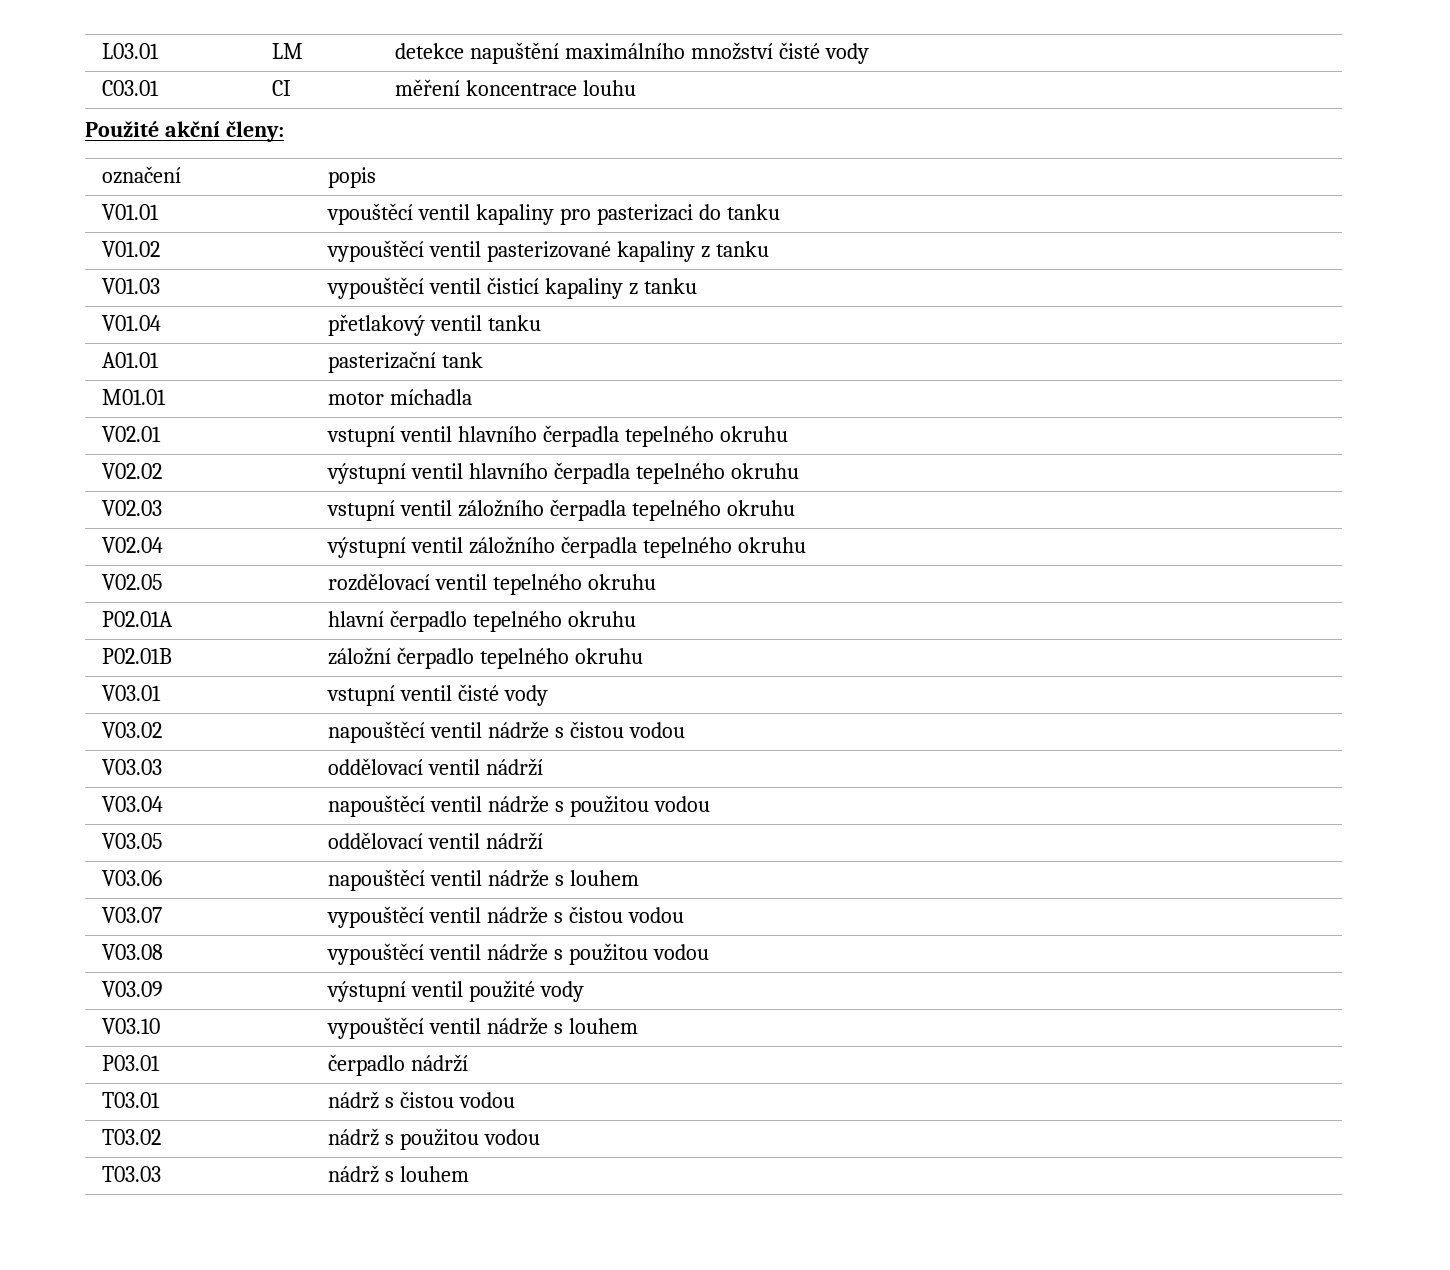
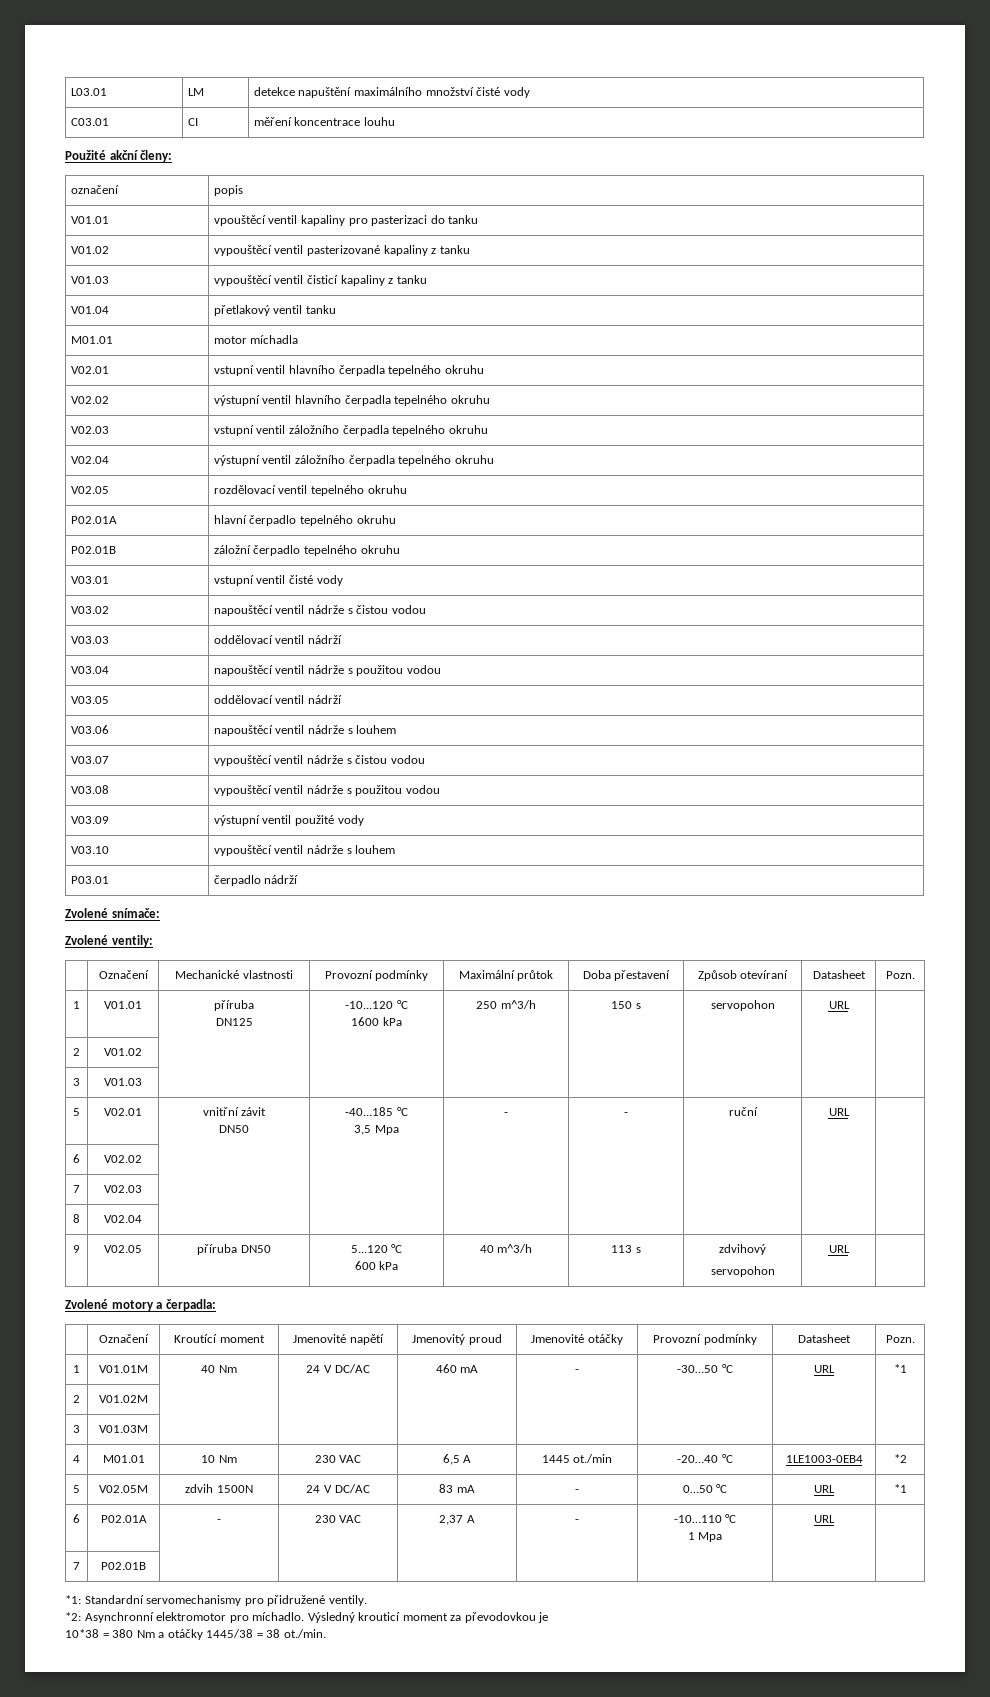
[102,352,160,368] [328,351,484,373] // A01.01 | pasterizační tank -> (336, 309) none
[102,1092,161,1108] [328,1091,516,1109] [102,1129,162,1145] [328,1128,541,1150] [102,1166,162,1182] [328,1165,470,1183] // T03.01 | nádrž s čistou vodou // T03.02 | nádrž s použitou vodou // T03.03 | nádrž s louhem -> [65,908,160,918] [65,935,153,947] [98,970,149,979] [175,970,293,979] [324,970,429,981] [458,970,554,981] [582,970,671,981] [697,970,789,981] [812,970,866,979] [885,971,915,979] [73,1001,80,1009] [104,1001,142,1009] [214,1000,254,1011] [215,1018,253,1026] [345,1000,408,1009] [351,1017,402,1026] [476,1000,536,1009] [611,1001,641,1009] [710,1000,775,1011] [828,1001,850,1009] [73,1048,80,1056] [104,1048,142,1056] [73,1078,80,1086] [104,1078,142,1086] [73,1108,80,1116] [104,1108,142,1116] [202,1107,267,1116] [219,1125,249,1133] [345,1107,408,1116] [354,1125,399,1135] [504,1112,508,1116] [624,1112,628,1116] [728,1107,758,1116] [828,1108,850,1116] [73,1154,80,1163] [104,1155,142,1163] [73,1185,80,1193] [104,1185,142,1193] [73,1214,80,1223] [104,1215,142,1223] [73,1245,80,1253] [104,1245,142,1253] [197,1244,271,1255] [350,1244,403,1253] [354,1261,399,1270] [479,1244,533,1253] [611,1245,641,1253] [719,1244,766,1255] [710,1266,775,1277] [828,1245,850,1253] [65,1299,216,1311] [99,1334,149,1343] [174,1334,265,1343] [293,1334,384,1345] [412,1334,502,1345] [531,1334,623,1345] [653,1334,757,1345] [798,1334,851,1343] [885,1335,915,1343] [73,1365,80,1373] [99,1365,148,1373] [201,1365,237,1373] [306,1364,370,1373] [435,1364,479,1373] [575,1369,579,1373] [677,1364,733,1373] [814,1365,835,1373] [893,1364,907,1373] [73,1395,80,1403] [99,1395,148,1403] [73,1425,80,1433] [99,1425,148,1433] [73,1455,80,1463] [102,1455,145,1463] [201,1455,237,1463] [314,1455,362,1463] [442,1454,472,1465] [541,1454,613,1463] [677,1454,733,1463] [785,1455,863,1463] [893,1454,907,1463] [73,1485,80,1493] [99,1485,148,1493] [185,1484,253,1493] [306,1484,370,1493] [439,1484,475,1493] [575,1489,579,1493] [682,1484,728,1493] [814,1485,835,1493] [893,1484,907,1493] [73,1514,80,1523] [100,1515,147,1523] [217,1519,221,1523] [314,1515,362,1523] [439,1515,475,1525] [575,1519,579,1523] [673,1514,737,1523] [687,1532,723,1542] [814,1515,835,1523] [73,1562,80,1570] [101,1562,146,1570] [65,1595,367,1606] [65,1612,549,1623] [65,1629,326,1640] // Zvolené snímače: // Zvolené ventily: // | Označení | Mechanické vlastnosti | Provozní podmínky | Maximální průtok | Doba přestavení | Způsob otevíraní | Datasheet | Pozn. // 1 | V01.01 | příruba // DN125 | -10...120 °C // 1600 kPa | 250 m^3/h | 150 s | servopohon | URL | // 2 | V01.02 | | | | | | | // 3 | V01.03 | | | | | | | // 5 | V02.01 | vnitřní závit // DN50 | -40...185 °C // 3,5 Mpa | - | - | ruční | URL | // 6 | V02.02 | | | | | | | // 7 | V02.03 | | | | | | | // 8 | V02.04 | | | | | | | // 9 | V02.05 | příruba DN50 | 5...120 °C // 600 kPa | 40 m^3/h | 113 s | zdvihový // servopohon | URL | // Zvolené motory a čerpadla: // | Označení | Kroutící moment | Jmenovité napětí | Jmenovitý proud | Jmenovité otáčky | Provozní podmínky | Datasheet | Pozn. // 1 | V01.01M | 40 Nm | 24 V DC/AC | 460 mA | - | -30…50 °C | URL | *1 // 2 | V01.02M | | | | | | | // 3 | V01.03M | | | | | | | // 4 | M01.01 | 10 Nm | 230 VAC | 6,5 A | 1445 ot./min | -20…40 °C | 1LE1003-0EB4 | *2 // 5 | V02.05M | zdvih 1500N | 24 V DC/AC | 83 mA | - | 0…50 °C | URL | *1 // 6 | P02.01A | - | 230 VAC | 2,37 A | - | -10…110 °C // 1 Mpa | URL | // 7 | P02.01B | | | | | | | // *1: Standardní servomechanismy pro přidružené ventily. // *2: Asynchronní elektromotor pro míchadlo. Výsledný krouticí moment za převodovkou je // 10*38 = 380 Nm a otáčky 1445/38 = 38 ot./min.

